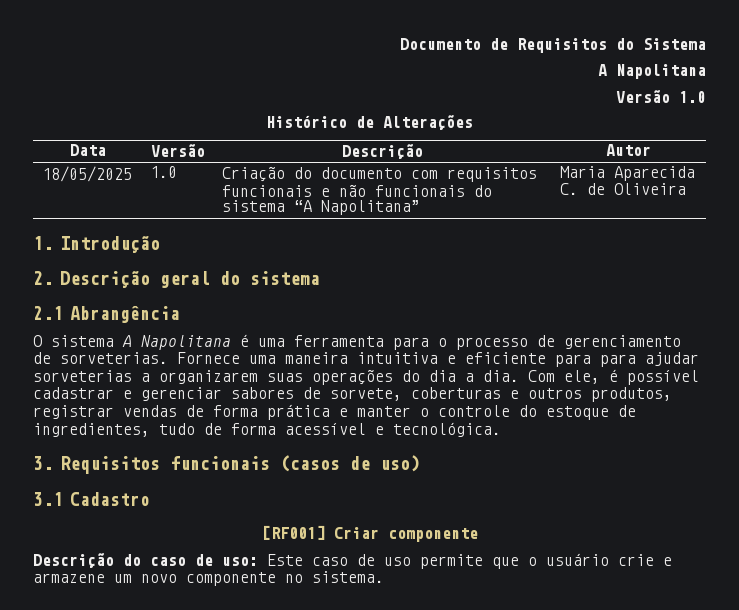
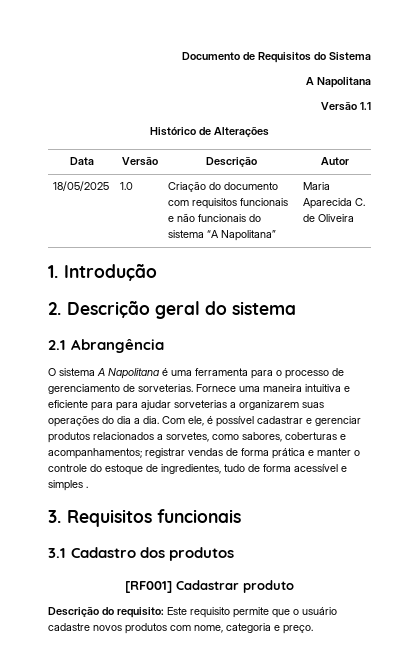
[679,91,706,103] 1.0 -> [360,102,371,110] 1.1
[231,387,672,402] sabores de sorvete, coberturas e outros produtos, -> [48,432,346,443] [48,448,142,459] produtos relacionados a sorvetes, como sabores, coberturas e acompanhamentos;
[393,422,501,437] tecnológica. -> [48,480,88,491] simples .
[279,455,420,472] (casos de uso) -> (241, 516) none
(150, 499) none -> [139,547,234,561] dos produtos
[333,527,478,542] Criar componente -> [176,580,294,593] Cadastrar produto
[150,553,672,569] [33,571,384,586] caso de uso: Este caso de uso permite que o usuário crie e armazene um novo componente no sistema. -> [117,607,337,618] [48,623,313,634] requisito: Este requisito permite que o usuário cadastre novos produtos com nome, categoria e preço.

